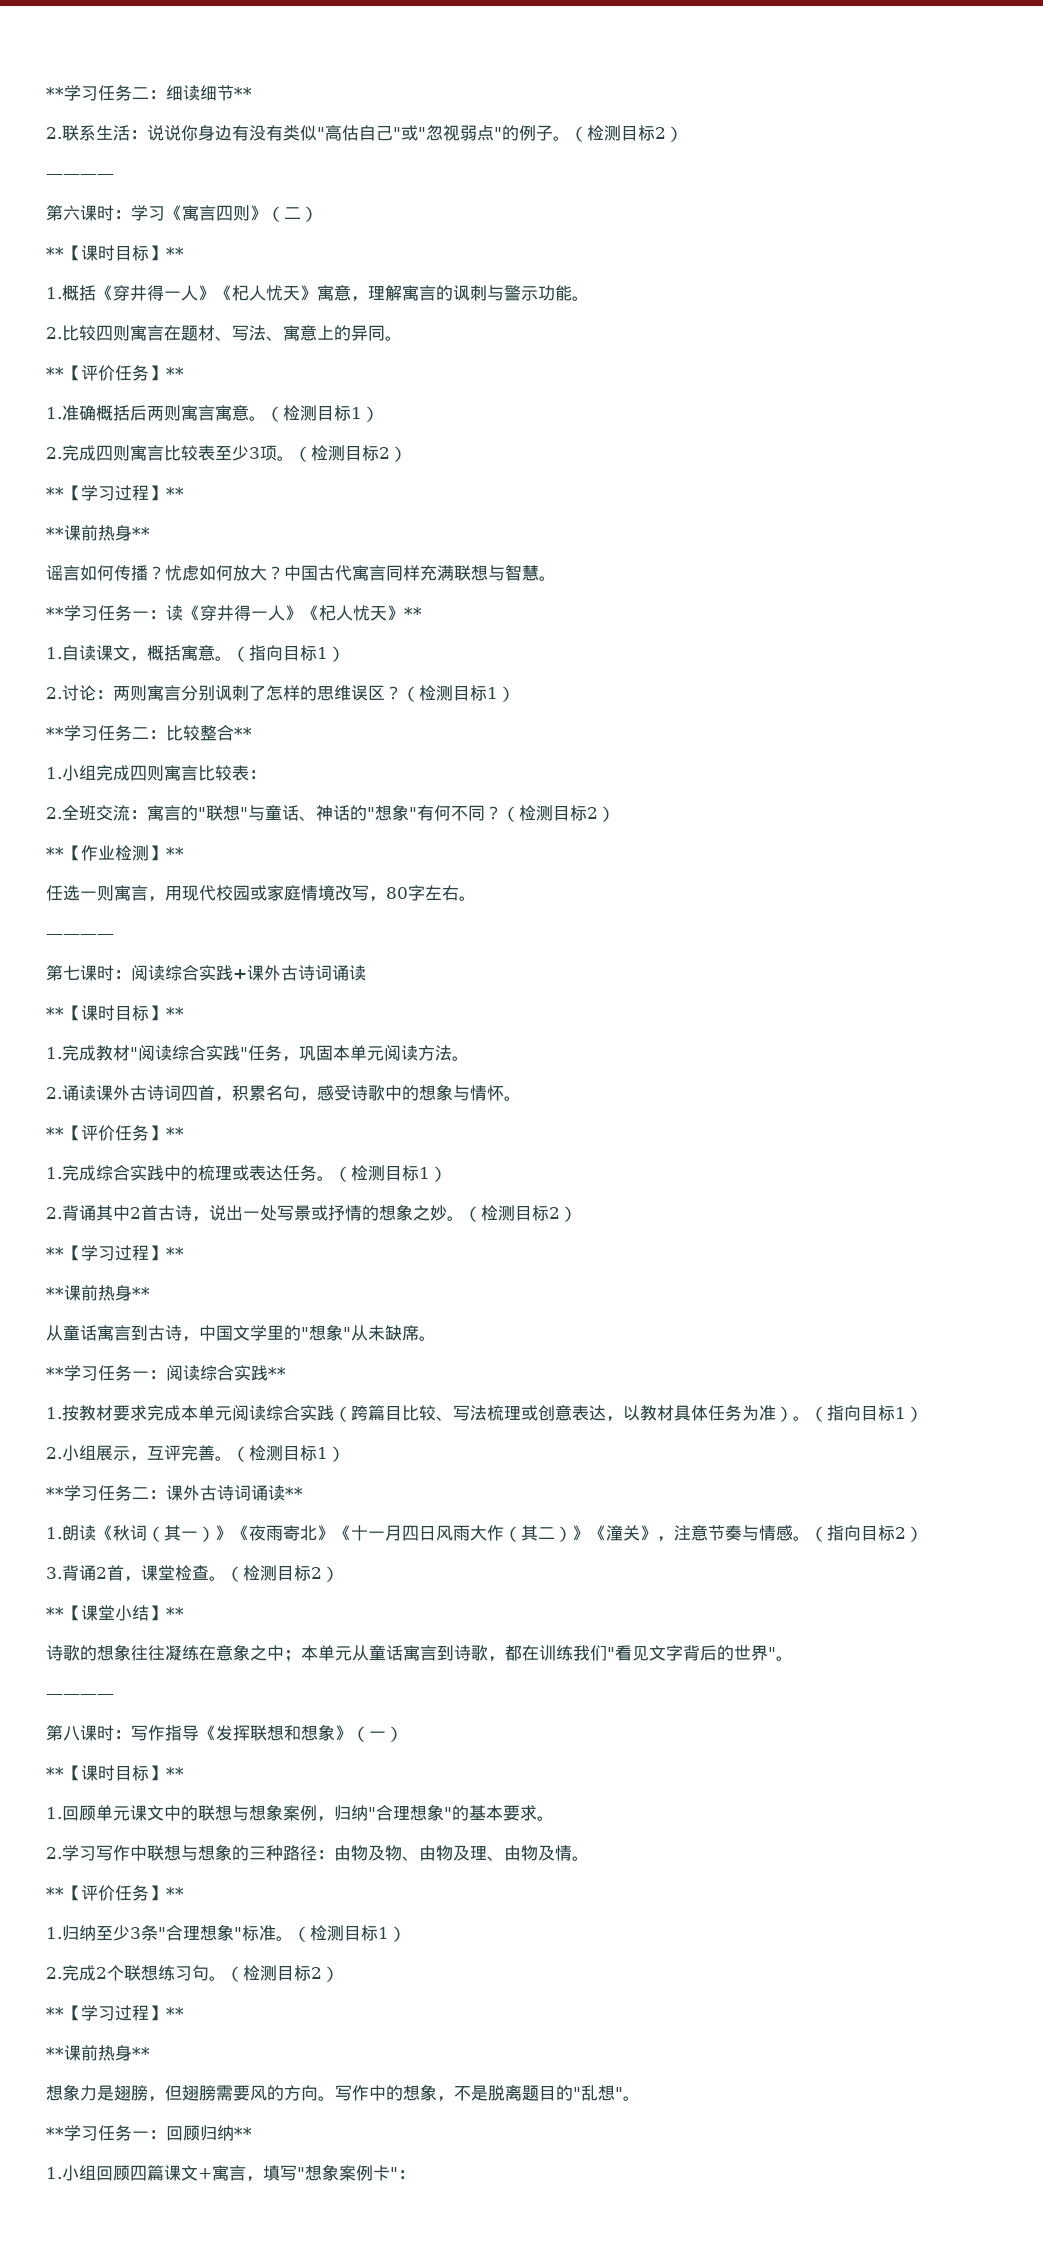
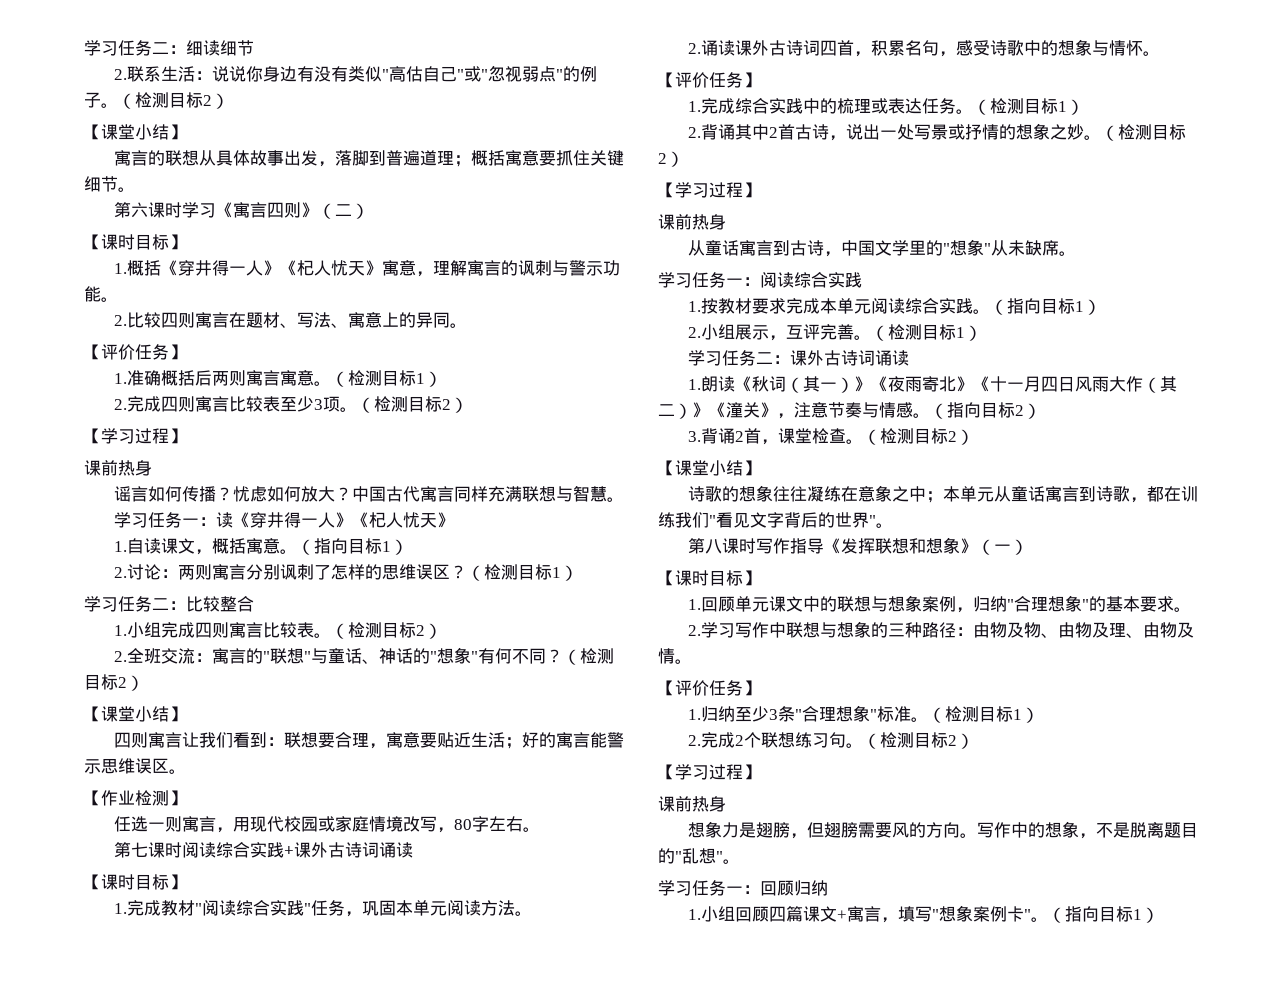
[46,87,64,99] ** -> (84, 48) none
[234,87,252,99] ** -> (254, 48) none
[46,174,114,179] ———— -> [84,124,186,140] [113,150,624,167] [84,176,135,192] 【课堂小结】 // 寓言的联想从具体故事出发，落脚到普遍道理；概括寓意要抓住关键细节。
[114,210,131,219] ： -> (182, 210) none
[46,245,184,261] **【课时目标】** -> [84,234,186,250] 【课时目标】
[46,365,184,381] **【评价任务】** -> [84,344,186,360] 【评价任务】
[46,485,184,501] [46,525,150,541] **【学习过程】** // **课前热身** -> [84,428,186,444] [84,460,152,476] 【学习过程】 // 课前热身
[46,607,64,619] ** -> (624, 499) none
[404,607,422,619] ** -> (454, 520) none
[46,727,64,739] ** -> (578, 573) none
[234,727,252,739] ** -> (254, 604) none
[249,770,266,779] ： -> [313,622,442,639] 。（检测目标2）
[46,847,64,859] ** -> [84,706,186,722] [113,732,624,749] [84,758,186,774] 【课堂小结】 // 四则寓言让我们看到：联想要合理，寓意要贴近生活；好的寓言能警示思维误区。 //
[166,847,184,859] ** -> (186, 798) none
[46,934,114,939] // ———— -> (540, 829) none
[114,970,131,979] ： -> (182, 850) none
[46,1005,184,1021] **【课时目标】** -> [84,874,186,890] 【课时目标】
[46,1125,184,1141] **【评价任务】** -> [658,72,760,88] 【评价任务】
[46,1245,184,1261] [46,1285,150,1301] **【学习过程】** // **课前热身** -> [658,182,760,198] [658,214,726,230] 【学习过程】 // 课前热身
[46,1367,64,1379] ** -> (1076, 253) none
[268,1367,286,1379] ** -> (862, 280) none
[334,1405,793,1422] （跨篇目比较、写法梳理或创意表达，以教材具体任务为准） -> (973, 306) none
[46,1487,64,1499] ** -> (982, 333) none
[285,1487,303,1499] ** -> (909, 358) none
[46,1605,184,1621] **【课堂小结】** -> [658,460,760,476] 【课堂小结】
[46,1694,114,1699] // ———— -> (893, 525) none
[114,1730,131,1739] ： -> (756, 546) none
[46,1765,184,1781] **【课时目标】** -> [658,570,760,586] 【课时目标】
[46,1885,184,1901] **【评价任务】** -> [658,680,760,696] 【评价任务】
[46,2005,184,2021] [46,2045,150,2061] **【学习过程】** // **课前热身** -> [658,764,760,780] [658,796,726,812] 【学习过程】 // 课前热身
[46,2127,64,2139] ** -> (740, 861) none
[234,2127,252,2139] ** -> (828, 888) none
[398,2170,415,2179] ： -> [1030,906,1159,923] 。（指向目标1）

